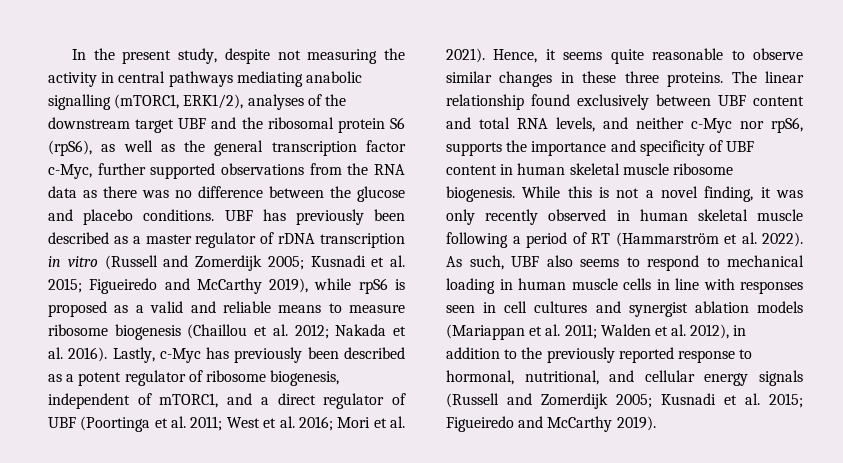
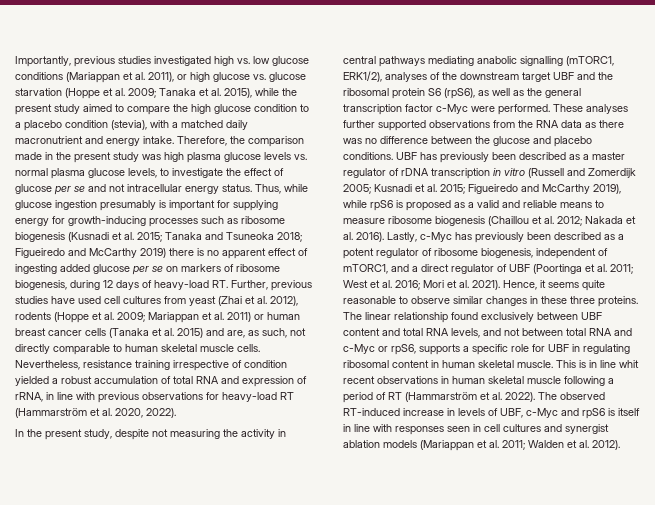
(72, 54) none -> [15,56,309,67] [15,72,306,83] [15,88,297,99] [15,104,309,115] [15,120,248,131] [15,136,304,147] [15,152,307,163] [15,168,284,179] [15,184,308,195] [15,200,278,211] [15,216,285,227] [15,232,302,242] [15,248,308,259] [15,264,280,275] [15,280,312,291] [15,296,298,306] [15,312,300,323] [15,328,306,338] [15,344,260,355] [15,360,287,371] [15,376,307,387] [15,392,294,403] [15,408,176,418] Importantly, previous studies investigated high vs. low glucose conditions (Mariappan et al. 2011), or high glucose vs. glucose starvation (Hoppe et al. 2009; Tanaka et al. 2015), while the present study aimed to compare the high glucose condition to a placebo condition (stevia), with a matched daily macronutrient and energy intake. Therefore, the comparison made in the present study was high plasma glucose levels vs. normal plasma glucose levels, to investigate the effect of glucose per se and not intracellular energy status. Thus, while glucose ingestion presumably is important for supplying energy for growth-inducing processes such as ribosome biogenesis (Kusnadi et al. 2015; Tanaka and Tsuneoka 2018; Figueiredo and McCarthy 2019) there is no apparent effect of ingesting added glucose per se on markers of ribosome biogenesis, during 12 days of heavy-load RT. Further, previous studies have used cell cultures from yeast (Zhai et al. 2012), rodents (Hoppe et al. 2009; Mariappan et al. 2011) or human breast cancer cells (Tanaka et al. 2015) and are, as such, not directly comparable to human skeletal muscle cells. Nevertheless, resistance training irrespective of condition yielded a robust accumulation of total RNA and expression of rRNA, in line with previous observations for heavy-load RT (Hammarström et al. 2020, 2022). //
[48,164,92,179] c-Myc, -> [436,104,628,115] c-Myc were performed. These analyses
[636,117,803,133] [446,140,755,156] [446,163,733,175] [446,186,803,202] [446,209,607,225] neither c-Myc nor rpS6, supports the importance and specificity of UBF content in human skeletal muscle ribosome biogenesis. While this is not a novel finding, it was only recently observed -> [504,328,632,336] [343,344,630,355] [343,360,639,368] [343,376,438,384] not between total RNA and c-Myc or rpS6, supports a specific role for UBF in regulating ribosomal content in human skeletal muscle. This is in line whit recent observations
[446,255,804,271] [446,278,651,294] As such, UBF also seems to respond to mechanical loading in human muscle cells -> [538,392,605,400] [343,408,640,419] The observed RT-induced increase in levels of UBF, c-Myc and rpS6 is itself
[690,324,747,339] [446,347,753,363] [446,370,803,386] [446,393,803,409] [446,416,656,432] 2012), in addition to the previously reported response to hormonal, nutritional, and cellular energy signals (Russell and Zomerdijk 2005; Kusnadi et al. 2015; Figueiredo and McCarthy 2019). -> [592,440,620,450] 2012).

